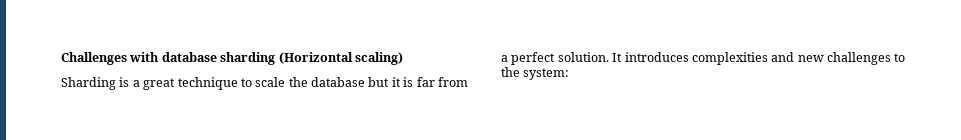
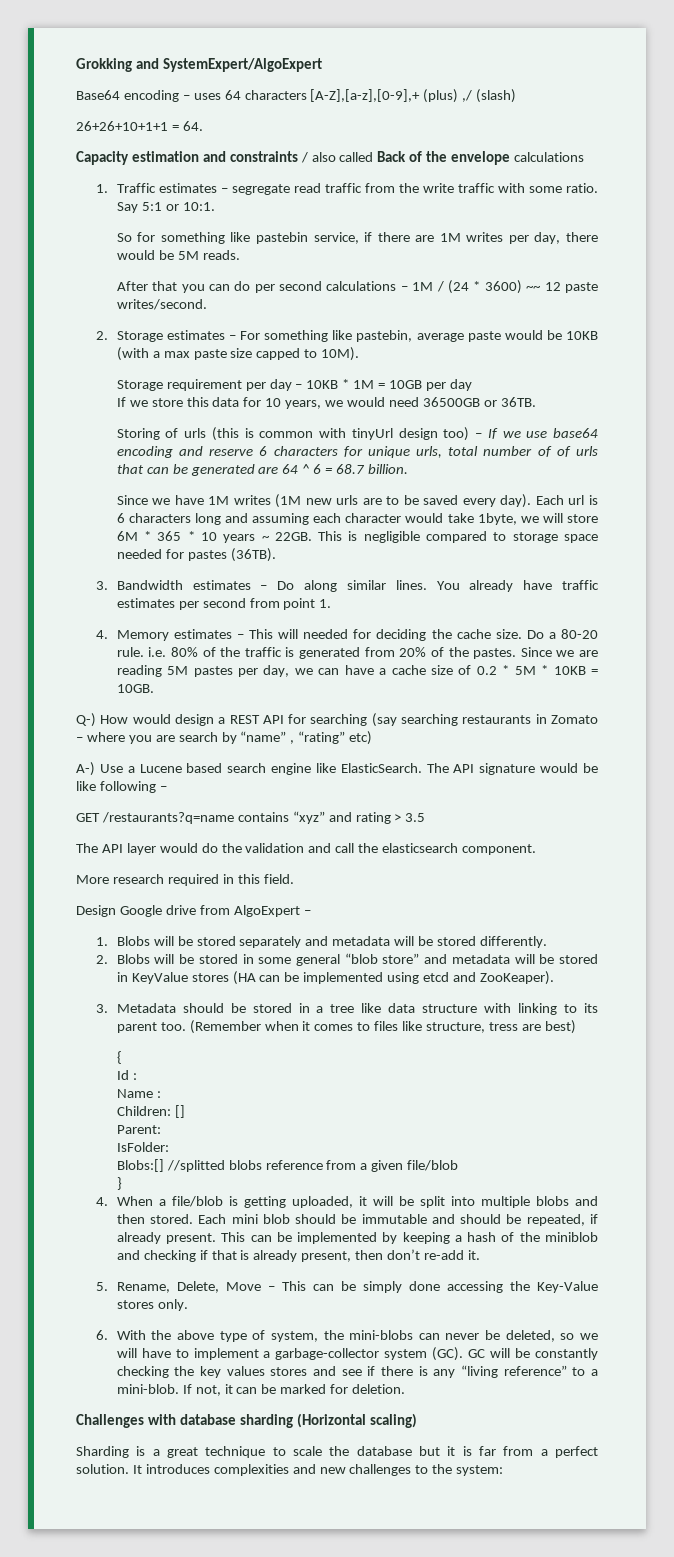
(61, 58) none -> [76,58,322,72] [76,89,517,103] [76,121,203,131] [76,151,585,165] [96,183,598,195] [116,202,215,213] [116,232,599,244] [116,250,240,260] [116,280,598,294] [116,299,207,310] [96,330,598,342] [116,347,360,361] [116,379,472,391] [116,397,536,409] [116,427,599,441] [116,446,598,458] [116,464,408,476] [116,494,598,508] [116,513,598,525] [116,531,598,543] [116,548,276,562] [96,580,599,592] [116,598,332,610] [96,629,598,641] [116,647,599,659] [116,665,598,677] [116,684,154,693] [76,713,599,727] [76,731,373,745] [76,762,599,776] [76,781,167,793] [76,811,426,824] [76,843,537,855] [76,874,294,886] [76,905,311,917] [96,936,547,948] [96,953,599,966] [116,971,554,985] [96,1003,598,1015] [116,1020,576,1034] [116,1051,122,1064] [116,1070,137,1080] [116,1089,161,1098] [116,1105,185,1118] [116,1125,161,1134] [116,1142,169,1152] [116,1159,459,1172] [116,1177,122,1190] [96,1196,599,1208] [116,1214,598,1226] [116,1232,598,1244] [116,1249,480,1262] [96,1281,599,1293] [116,1299,188,1311] [96,1330,598,1342] [116,1347,598,1361] [116,1365,599,1378] [116,1384,406,1396] Grokking and SystemExpert/AlgoExpert // Base64 encoding – uses 64 characters [A-Z],[a-z],[0-9],+ (plus) ,/ (slash) // 26+26+10+1+1 = 64. // Capacity estimation and constraints / also called Back of the envelope calculations // 1. Traffic estimates – segregate read traffic from the write traffic with some ratio. Say 5:1 or 10:1. // So for something like pastebin service, if there are 1M writes per day, there would be 5M reads. // After that you can do per second calculations – 1M / (24 * 3600) ~~ 12 paste writes/second. // 2. Storage estimates – For something like pastebin, average paste would be 10KB (with a max paste size capped to 10M). // Storage requirement per day – 10KB * 1M = 10GB per day // If we store this data for 10 years, we would need 36500GB or 36TB. // Storing of urls (this is common with tinyUrl design too) – If we use base64 encoding and reserve 6 characters for unique urls, total number of of urls that can be generated are 64 ^ 6 = 68.7 billion. // Since we have 1M writes (1M new urls are to be saved every day). Each url is 6 characters long and assuming each character would take 1byte, we will store 6M * 365 * 10 years ~ 22GB. This is negligible compared to storage space needed for pastes (36TB). // 3. Bandwidth estimates – Do along similar lines. You already have traffic estimates per second from point 1. // 4. Memory estimates – This will needed for deciding the cache size. Do a 80-20 rule. i.e. 80% of the traffic is generated from 20% of the pastes. Since we are reading 5M pastes per day, we can have a cache size of 0.2 * 5M * 10KB = 10GB. // Q-) How would design a REST API for searching (say searching restaurants in Zomato – where you are search by “name” , “rating” etc) // A-) Use a Lucene based search engine like ElasticSearch. The API signature would be like following – // GET /restaurants?q=name contains “xyz” and rating > 3.5 // The API layer would do the validation and call the elasticsearch component. // More research required in this field. // Design Google drive from AlgoExpert – // 1. Blobs will be stored separately and metadata will be stored differently. // 2. Blobs will be stored in some general “blob store” and metadata will be stored in KeyValue stores (HA can be implemented using etcd and ZooKeaper). // 3. Metadata should be stored in a tree like data structure with linking to its parent too. (Remember when it comes to files like structure, tress are best) // { // Id : // Name : // Children: [] // Parent: // IsFolder: // Blobs:[] //splitted blobs reference from a given file/blob // } // 4. When a file/blob is getting uploaded, it will be split into multiple blobs and then stored. Each mini blob should be immutable and should be repeated, if already present. This can be implemented by keeping a hash of the miniblob and checking if that is already present, then don’t re-add it. // 5. Rename, Delete, Move – This can be simply done accessing the Key-Value stores only. // 6. With the above type of system, the mini-blobs can never be deleted, so we will have to implement a garbage-collector system (GC). GC will be constantly checking the key values stores and see if there is any “living reference” to a mini-blob. If not, it can be marked for deletion. //

